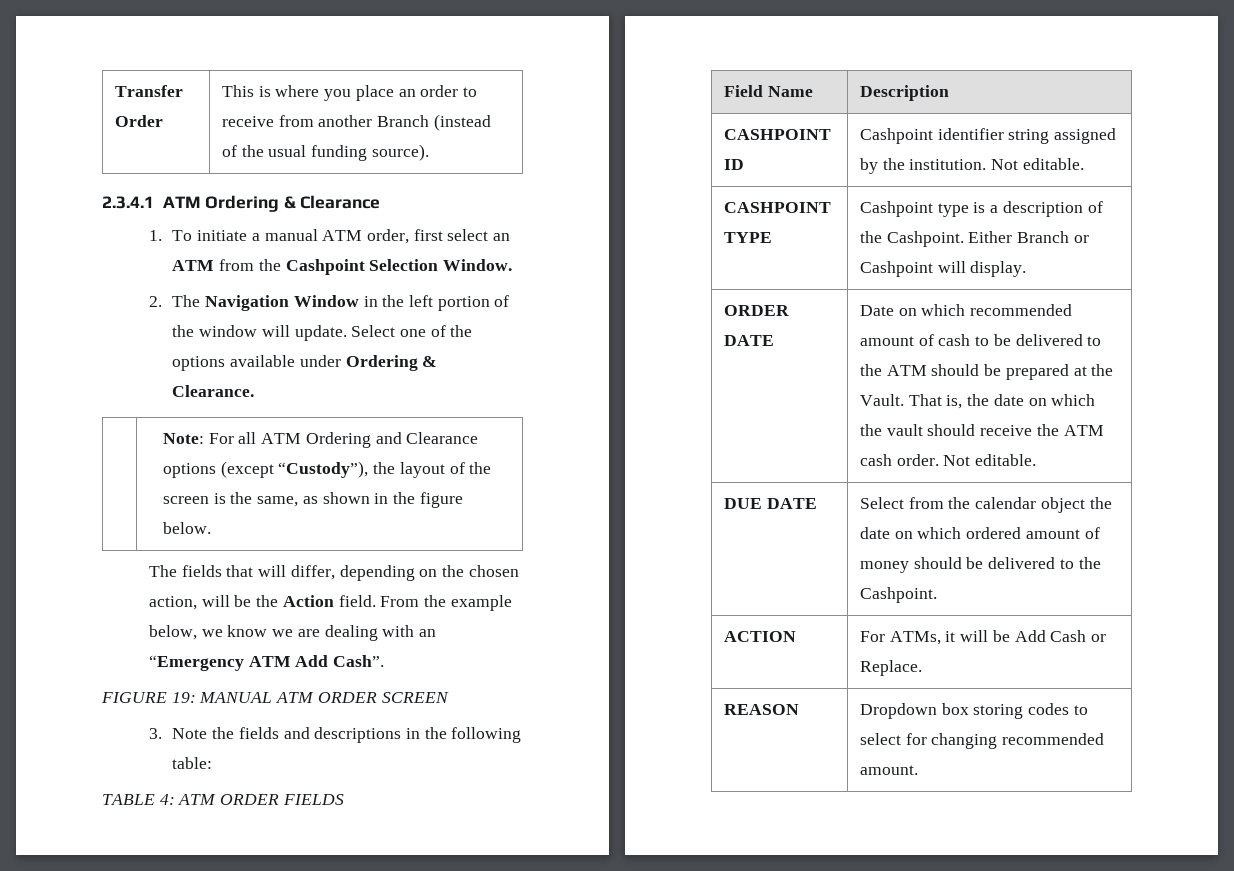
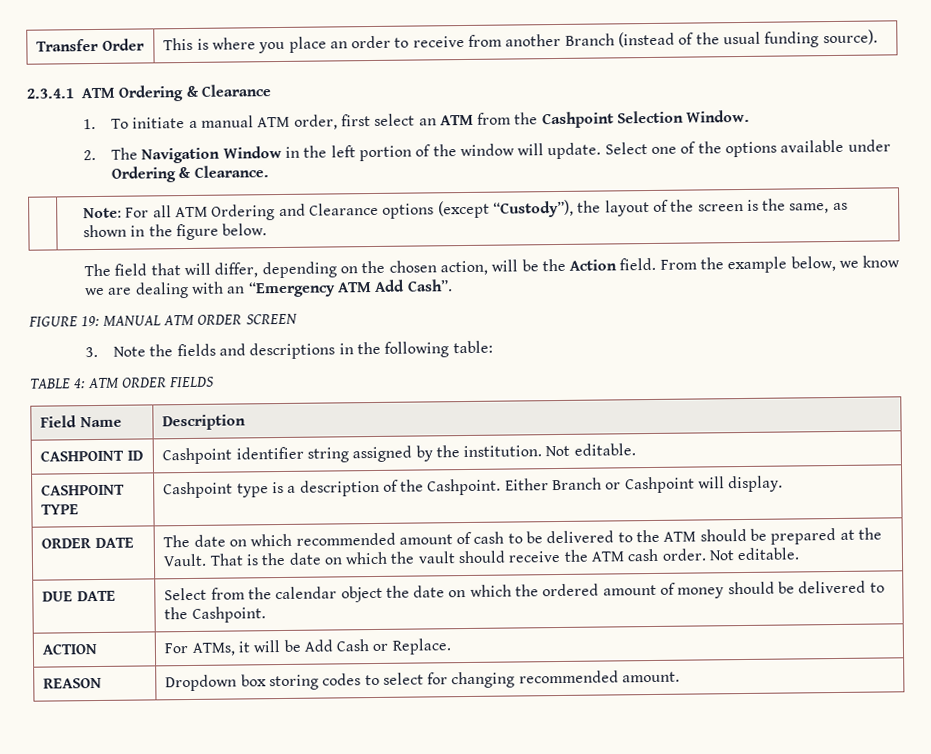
[181,565,222,577] fields -> [114,263,148,276] field
[859,305,894,316] Date -> [163,534,226,548] The date
[946,395,963,409] is, -> [245,554,259,566] is
(962, 533) none -> [515,584,540,597] the

